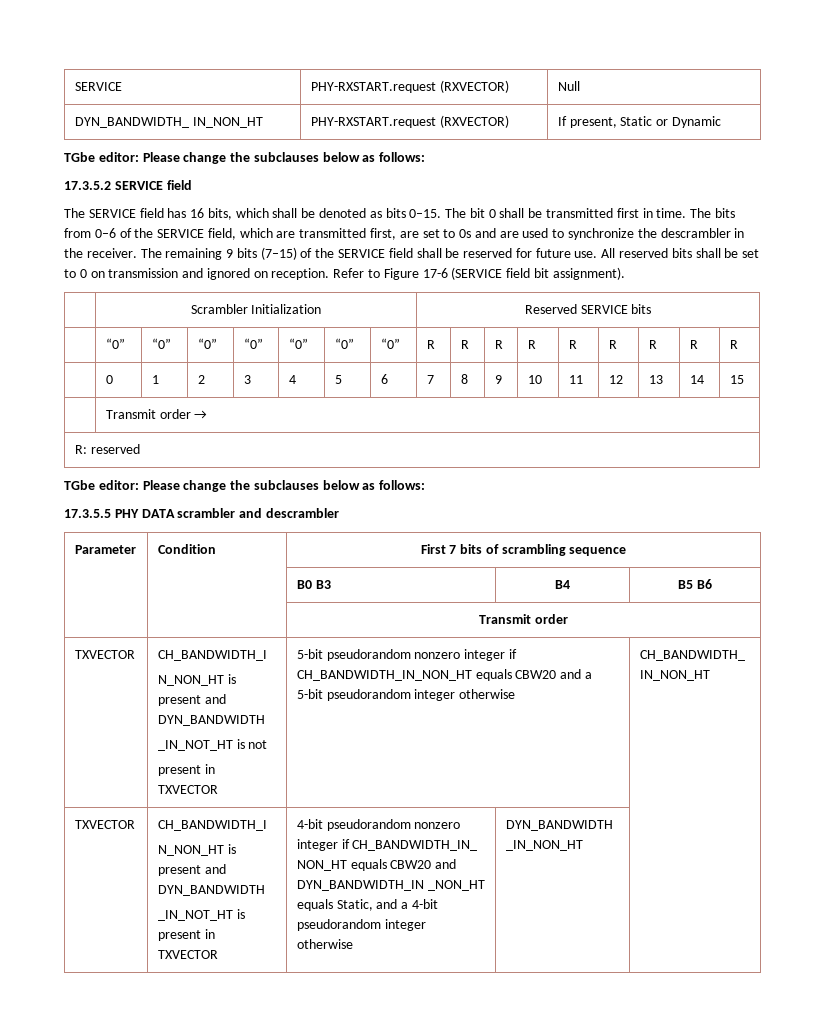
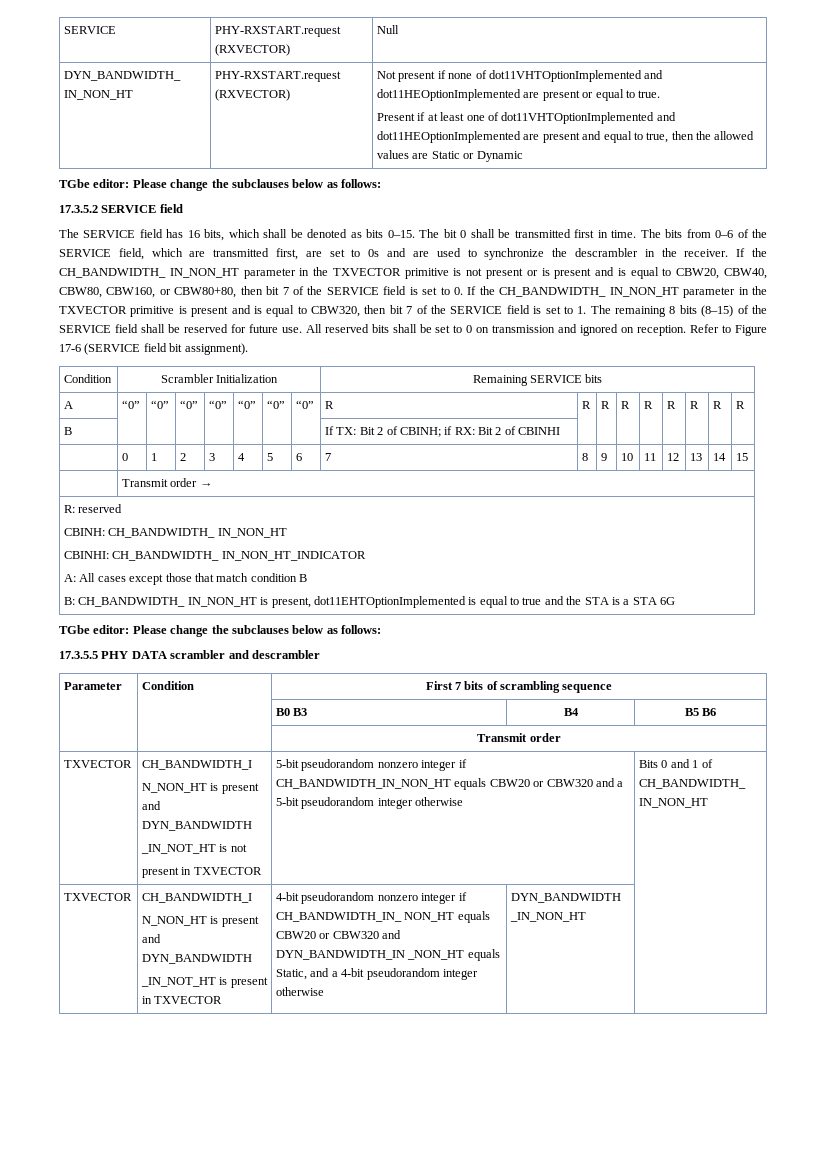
[557,116,617,128] If present, -> [377,70,664,82] [377,89,661,101] [377,112,676,124] [377,131,755,143] [377,150,429,159] Not present if none of dot11VHTOptionImplemented and dot11HEOptionImplemented are present or equal to true. // Present if at least one of dot11VHTOptionImplemented and dot11HEOptionImplemented are present and equal to true, then the allowed values are
[140,247,297,260] The remaining 9 bits (7–15) -> [736,248,767,257] [59,267,768,279] [59,286,768,298] [59,305,734,317] If the CH_BANDWIDTH_ IN_NON_HT parameter in the TXVECTOR primitive is not present or is present and is equal to CBW20, CBW40, CBW80, CBW160, or CBW80+80, then bit 7 of the SERVICE field is set to 0. If the CH_BANDWIDTH_ IN_NON_HT parameter in the TXVECTOR primitive is present and is equal to CBW320, then bit 7 of the SERVICE field is set to 1. The remaining 8 bits (8–15)
(625, 273) none -> [64,374,113,383] Condition
[524,304,577,314] Reserved -> [472,375,528,386] Remaining
(652, 309) none -> [64,401,74,409] A
(738, 344) none -> [64,427,73,435] [325,426,561,437] // B | | | | | | | | If TX: Bit 2 of CBINH; if RX: Bit 2 of CBINHI | | | | | | | |
(140, 449) none -> [64,528,287,538] [64,551,366,561] [64,573,308,585] [64,596,676,608] // CBINH: CH_BANDWIDTH_ IN_NON_HT // CBINHI: CH_BANDWIDTH_ IN_NON_HT_INDICATOR // A: All cases except those that match condition B // B: CH_BANDWIDTH_ IN_NON_HT is present, dot11EHTOptionImplemented is equal to true and the STA is a STA 6G
(557, 674) none -> [533,779,593,787] or CBW320
(516, 694) none -> [639,759,713,768] Bits 0 and 1 of
(432, 864) none -> [319,931,379,939] or CBW320

